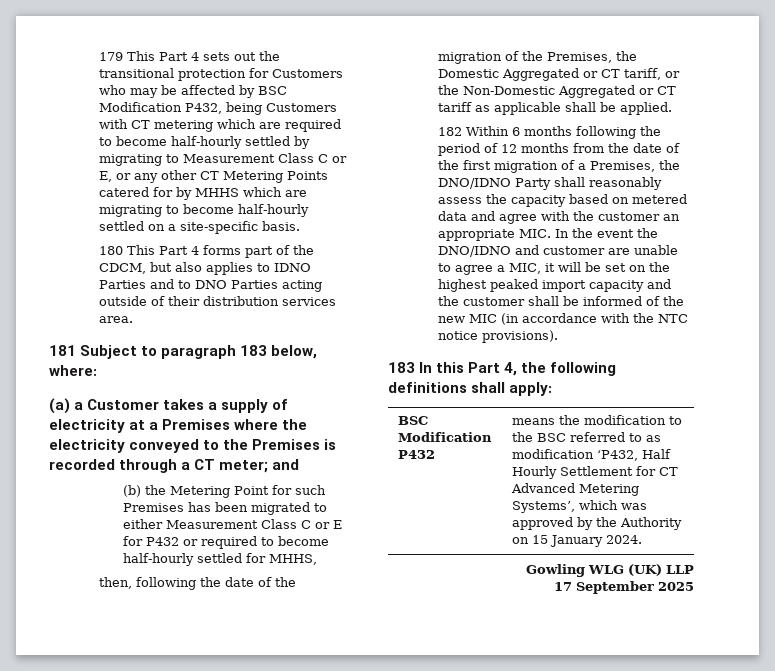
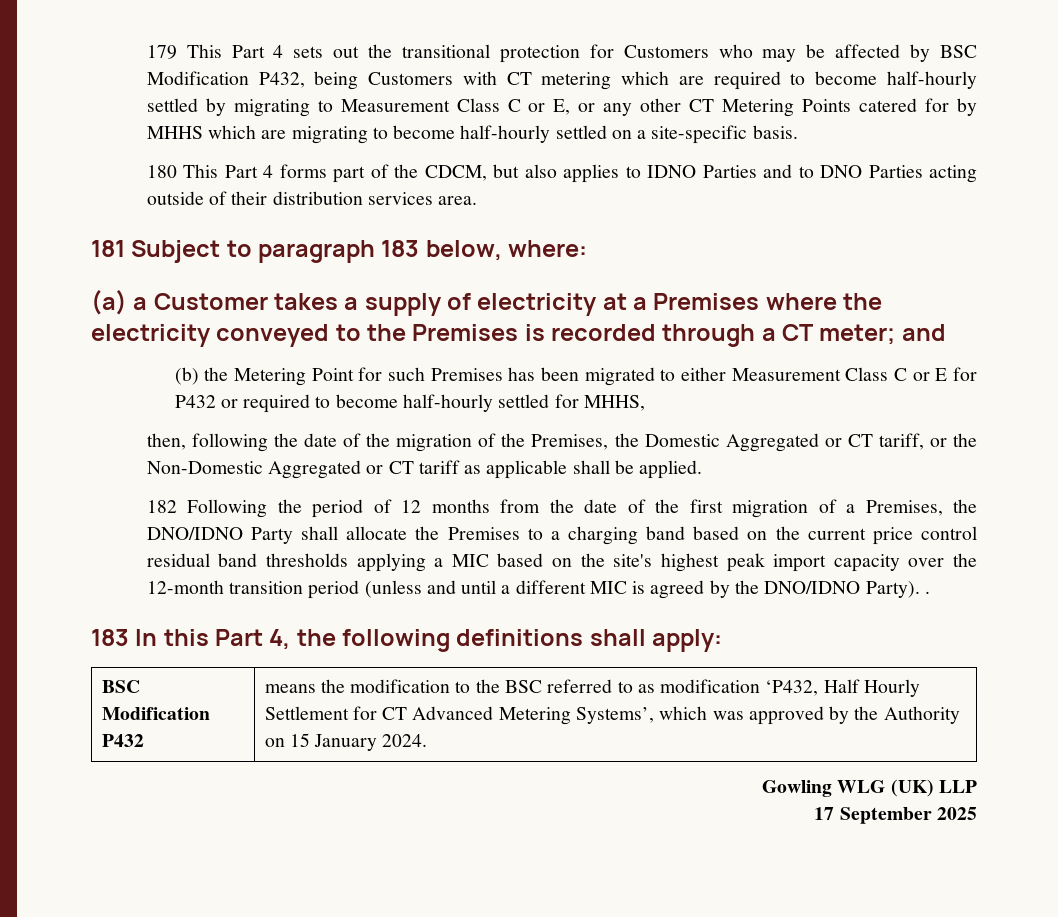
[465,126,636,139] Within 6 months following -> [187,499,268,518] Following
[588,177,662,190] [437,194,687,207] [437,211,680,224] [437,228,658,241] [437,245,678,257] [437,262,670,275] [437,279,671,292] [437,296,684,306] [437,313,688,325] [437,330,558,343] reasonably assess the capacity based on metered data and agree with the customer an appropriate MIC. In the event the DNO/IDNO and customer are unable to agree a MIC, it will be set on the highest peaked import capacity and the customer shall be informed of the new MIC (in accordance with the NTC notice provisions). -> [346,526,978,545] [146,553,978,572] [146,580,930,599] allocate the Premises to a charging band based on the current price control residual band thresholds applying a MIC based on the site's highest peak import capacity over the 12-month transition period (unless and until a different MIC is agreed by the DNO/IDNO Party). .

